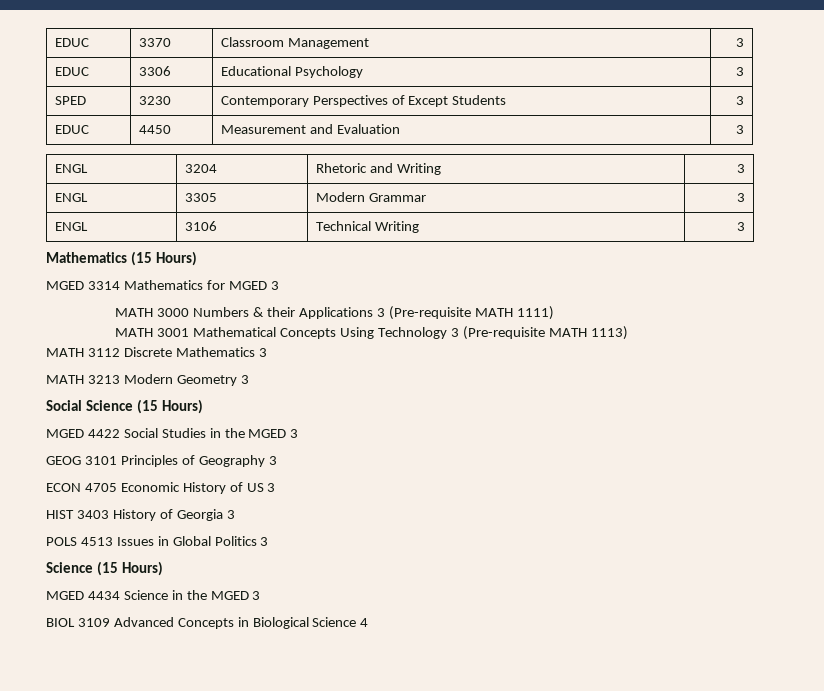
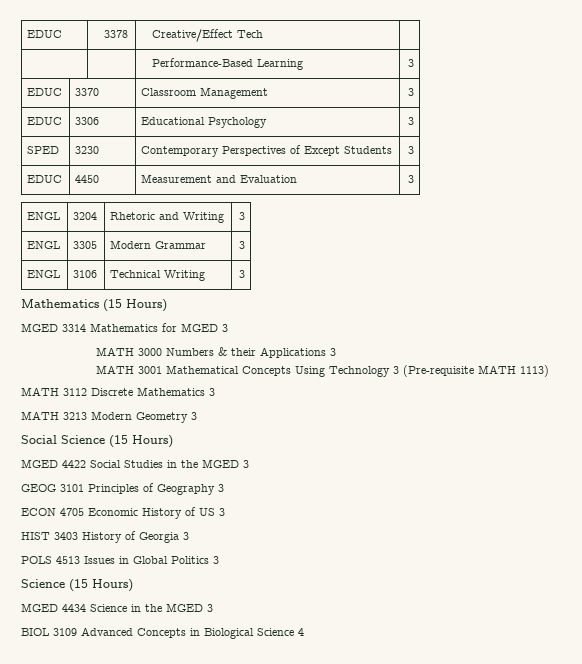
[54,38,89,47] EDUC -> [27,30,63,38] [104,30,129,38] [152,29,264,42] [152,58,304,70] [407,59,414,67] [27,88,63,96] EDUC | 3378 | Creative/Effect Tech | // | | Performance-Based Learning | 3 // EDUC
[388,306,554,320] (Pre-requisite MATH 1111) -> (337, 352) none

